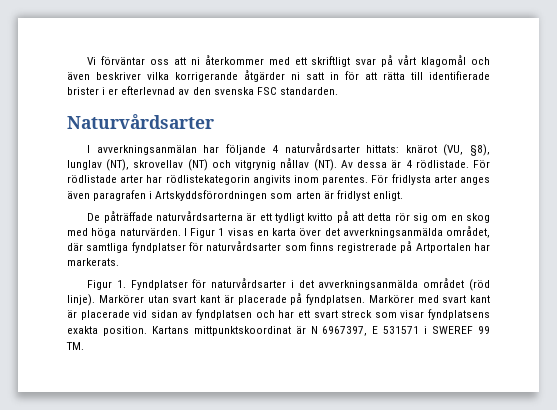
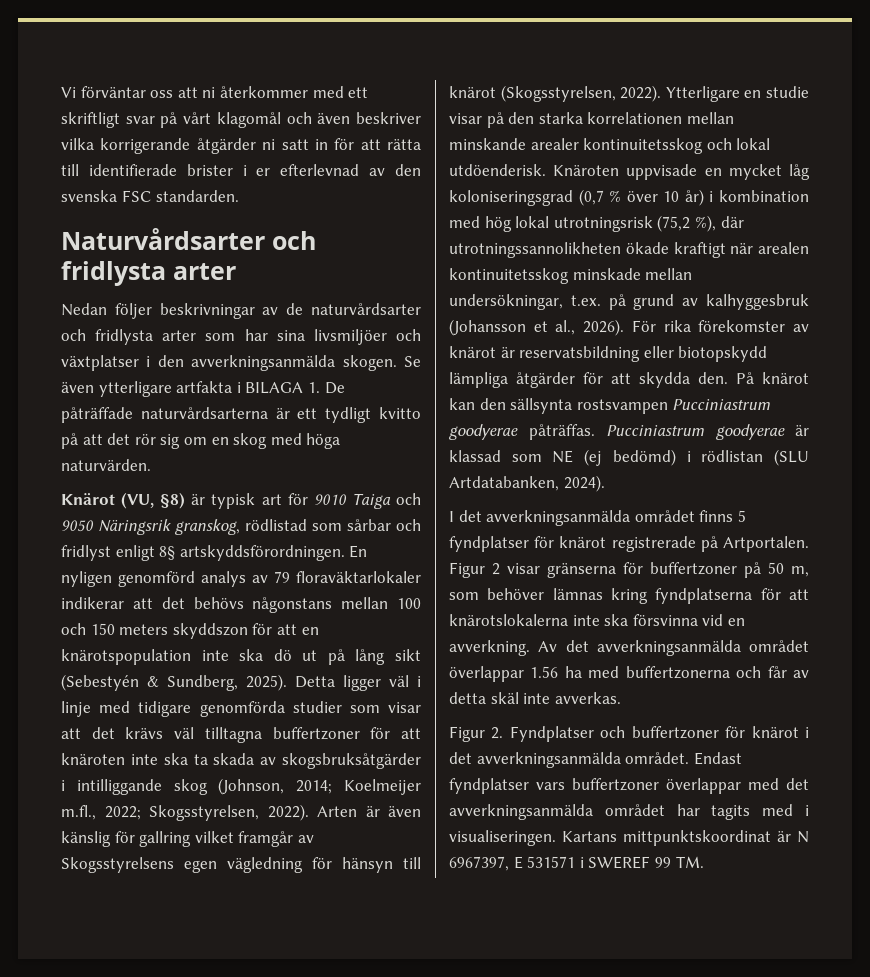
[87,143,490,156] [67,158,490,171] [67,174,490,185] [67,190,403,201] // I avverkningsanmälan har följande 4 naturvårdsarter hittats: knärot (VU, §8), lunglav (NT), skrovellav (NT) och vitgrynig nållav (NT). Av dessa är 4 rödlistade. För rödlistade arter har rödlistekategorin angivits inom parentes. För fridlysta arter anges även paragrafen i Artskyddsförordningen som arten är fridlyst enligt. // -> [272,231,316,250] [61,261,236,286] [61,303,422,319] [61,329,421,345] [61,355,421,371] [61,381,320,397] och fridlysta arter // Nedan följer beskrivningar av de naturvårdsarter och fridlysta arter som har sina livsmiljöer och växtplatser i den avverkningsanmälda skogen. Se även ytterligare artfakta i BILAGA 1.
[367,213,392,221] detta -> [107,433,131,445] det
[183,226,490,238] [67,241,491,253] [67,258,119,266] [87,278,490,291] [67,293,490,306] [67,309,491,320] [67,326,147,336] I Figur 1 visas en karta över det avverkningsanmälda området, där samtliga fyndplatser för naturvårdsarter som finns registrerade på Artportalen har markerats. // Figur 1. Fyndplatser för naturvårdsarter i det avverkningsanmälda området (röd linje). Markörer utan svart kant är placerade på fyndplatsen. Markörer med svart kant är placerade vid sidan av fyndplatsen och har ett svart streck som visar fyndplatsens exakta position. -> [61,492,421,509] [61,519,421,535] [61,545,368,561] [61,571,421,587] [61,597,421,613] [61,623,319,639] [61,649,421,665] [61,674,421,691] [61,701,421,717] [61,727,421,743] [61,753,421,769] [61,778,421,795] [61,804,421,821] [61,831,314,847] [61,857,421,873] [449,85,809,102] [449,112,734,128] [449,138,771,154] [449,164,810,180] [449,189,809,206] [449,215,744,232] [449,242,809,258] [449,268,693,284] [449,294,809,310] [449,319,809,336] [449,346,768,362] [449,372,809,388] [449,398,771,414] [449,424,809,440] [449,449,809,466] [449,475,605,492] [449,510,746,526] [449,536,809,552] [449,562,809,578] [449,588,809,604] [449,614,745,626] [449,640,809,656] [449,666,809,682] [449,692,621,704] [449,726,809,742] [449,752,742,768] [449,778,809,794] [449,804,809,820] [449,830,556,846] // Knärot (VU, §8) är typisk art för 9010 Taiga och 9050 Näringsrik granskog, rödlistad som sårbar och fridlyst enligt 8§ artskyddsförordningen. En nyligen genomförd analys av 79 floraväktarlokaler indikerar att det behövs någonstans mellan 100 och 150 meters skyddszon för att en knärotspopulation inte ska dö ut på lång sikt (Sebestyén & Sundberg, 2025). Detta ligger väl i linje med tidigare genomförda studier som visar att det krävs väl tilltagna buffertzoner för att knäroten inte ska ta skada av skogsbruksåtgärder i intilliggande skog (Johnson, 2014; Koelmeijer m.fl., 2022; Skogsstyrelsen, 2022). Arten är även känslig för gallring vilket framgår av Skogsstyrelsens egen vägledning för hänsyn till knärot (Skogsstyrelsen, 2022). Ytterligare en studie visar på den starka korrelationen mellan minskande arealer kontinuitetsskog och lokal utdöenderisk. Knäroten uppvisade en mycket låg koloniseringsgrad (0,7 % över 10 år) i kombination med hög lokal utrotningsrisk (75,2 %), där utrotningssannolikheten ökade kraftigt när arealen kontinuitetsskog minskade mellan undersökningar, t.ex. på grund av kalhyggesbruk (Johansson et al., 2026). För rika förekomster av knärot är reservatsbildning eller biotopskydd lämpliga åtgärder för att skydda den. På knärot kan den sällsynta rostsvampen Pucciniastrum goodyerae påträffas. Pucciniastrum goodyerae är klassad som NE (ej bedömd) i rödlistan (SLU Artdatabanken, 2024). // I det avverkningsanmälda området finns 5 fyndplatser för knärot registrerade på Artportalen. Figur 2 visar gränserna för buffertzoner på 50 m, som behöver lämnas kring fyndplatserna för att knärotslokalerna inte ska försvinna vid en avverkning. Av det avverkningsanmälda området överlappar 1.56 ha med buffertzonerna och får av detta skäl inte avverkas. // Figur 2. Fyndplatser och buffertzoner för knärot i det avverkningsanmälda området. Endast fyndplatser vars buffertzoner överlappar med det avverkningsanmälda området har tagits med i visualiseringen.

